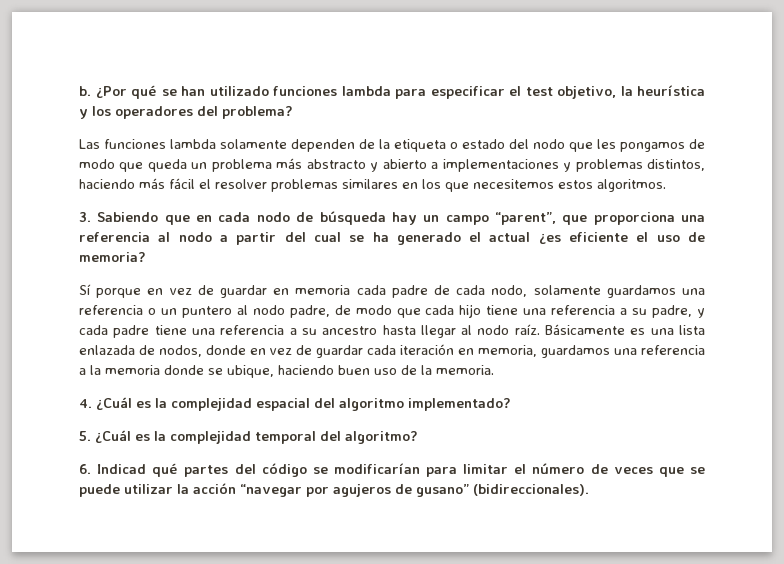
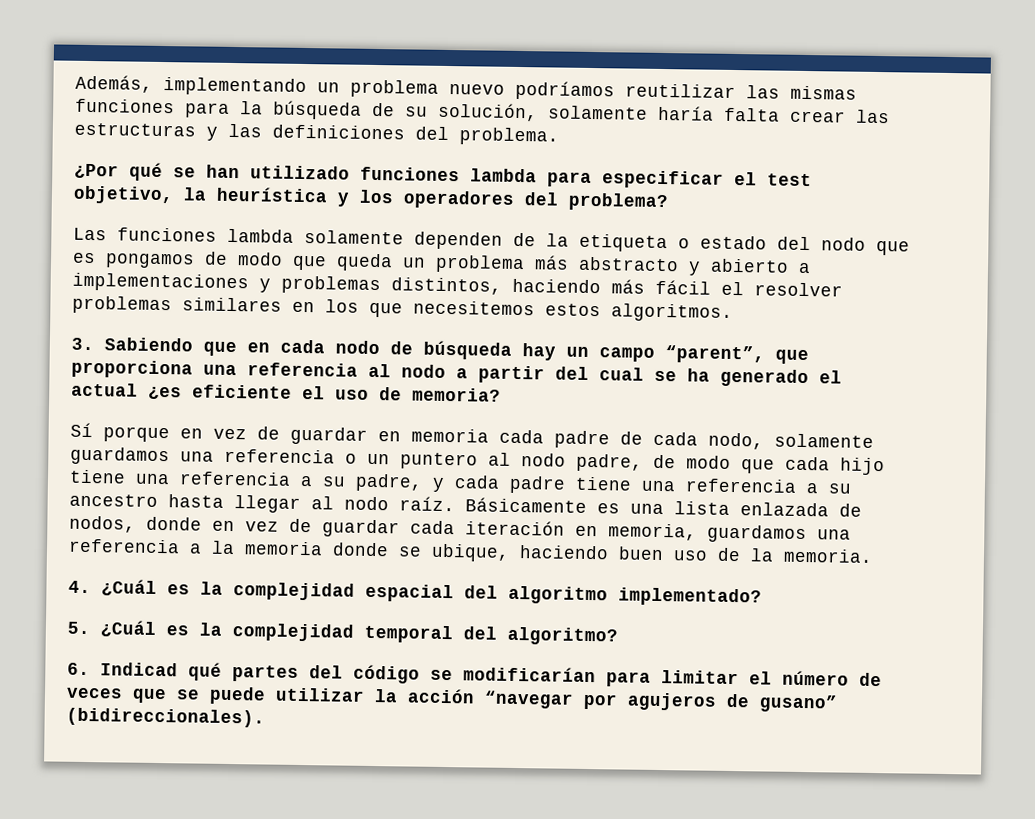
[79,86,91,96] b. -> [75,74,857,101] [75,98,890,124] [74,122,559,146] Además, implementando un problema nuevo podríamos reutilizar las mismas funciones para la búsqueda de su solución, solamente haría falta crear las estructuras y las definiciones del problema. //
[597,139,616,149] les -> [73,252,96,264] es

